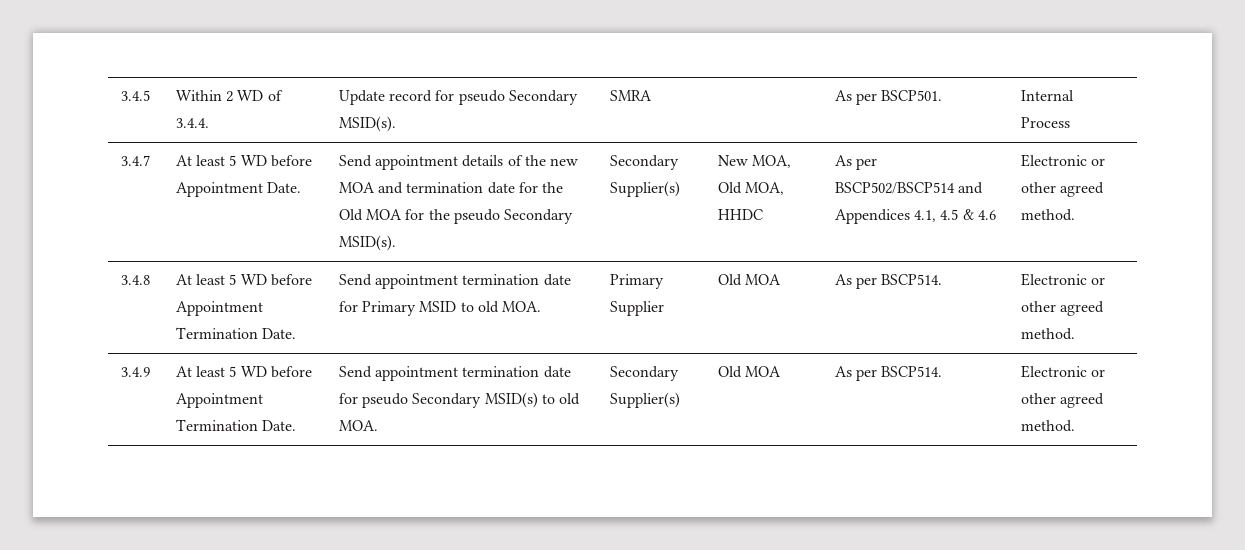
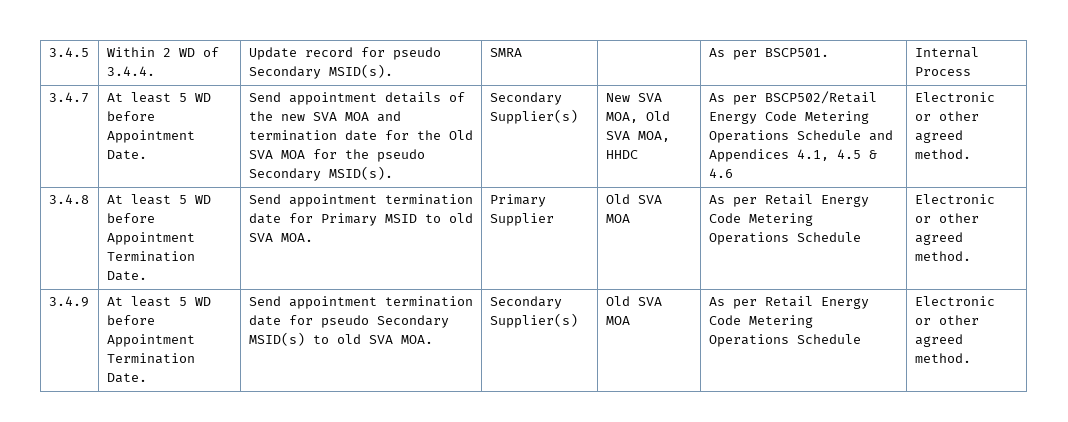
(579, 162) none -> [312,112,337,121] SVA
(363, 215) none -> [248,150,273,159] SVA
(748, 160) none -> [637,93,662,102] SVA
(742, 188) none -> [605,131,630,140] SVA
[834,182,955,194] BSCP502/BSCP514 -> [764,91,877,104] [708,111,869,124] [708,130,861,143] BSCP502/Retail Energy Code Metering Operations Schedule
(499, 307) none -> [248,233,273,242] SVA
[744,274,781,285] [834,274,943,289] MOA | As per BSCP514. -> [637,195,662,204] [605,214,630,223] [708,194,869,207] [708,213,813,226] [708,232,861,245] SVA MOA | As per Retail Energy Code Metering Operations Schedule
(581, 399) none -> [368,335,393,344] SVA
[744,366,781,377] [834,366,943,381] MOA | As per BSCP514. -> [637,297,662,306] [605,316,630,325] [708,296,869,309] [708,315,813,328] [708,334,861,347] SVA MOA | As per Retail Energy Code Metering Operations Schedule

